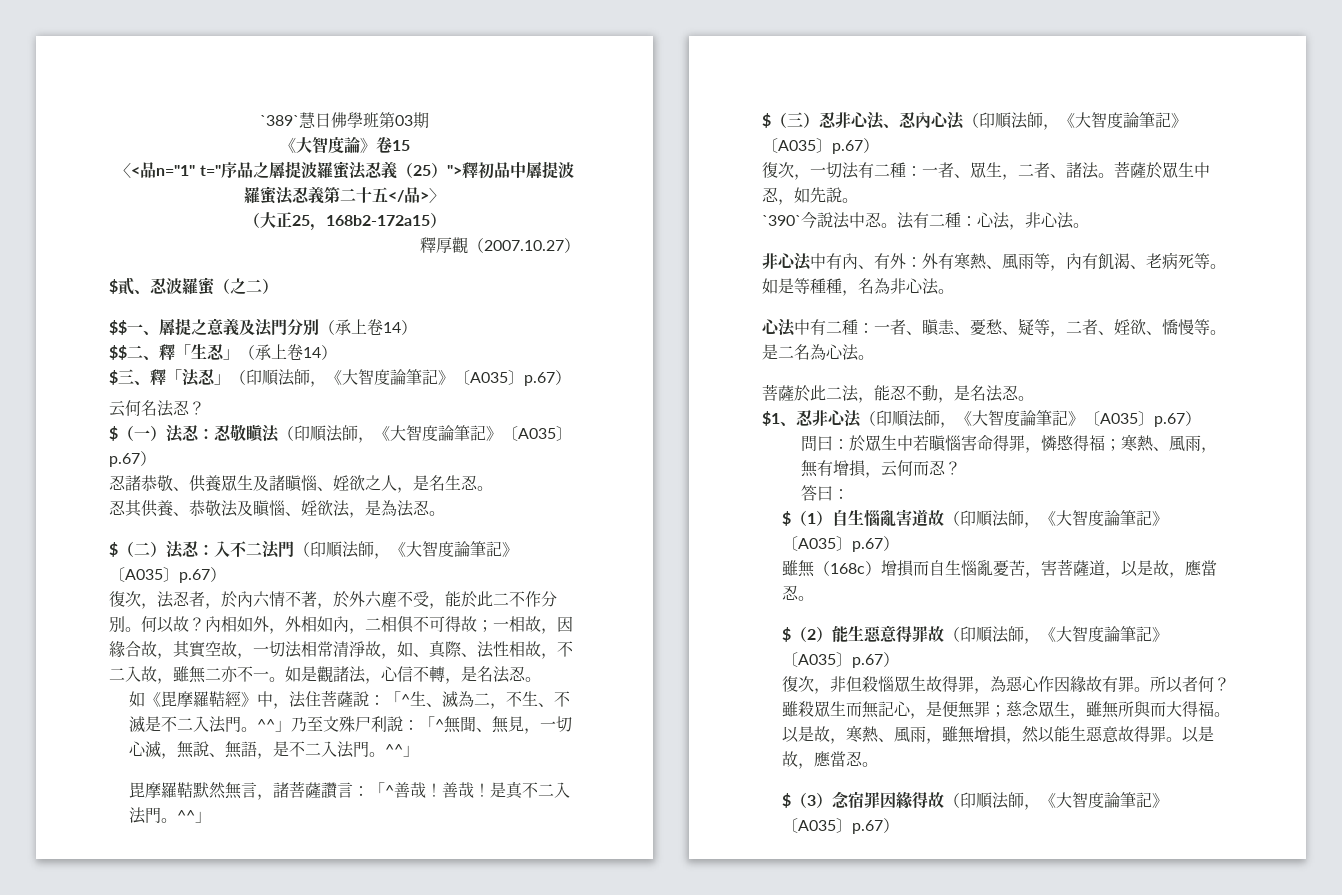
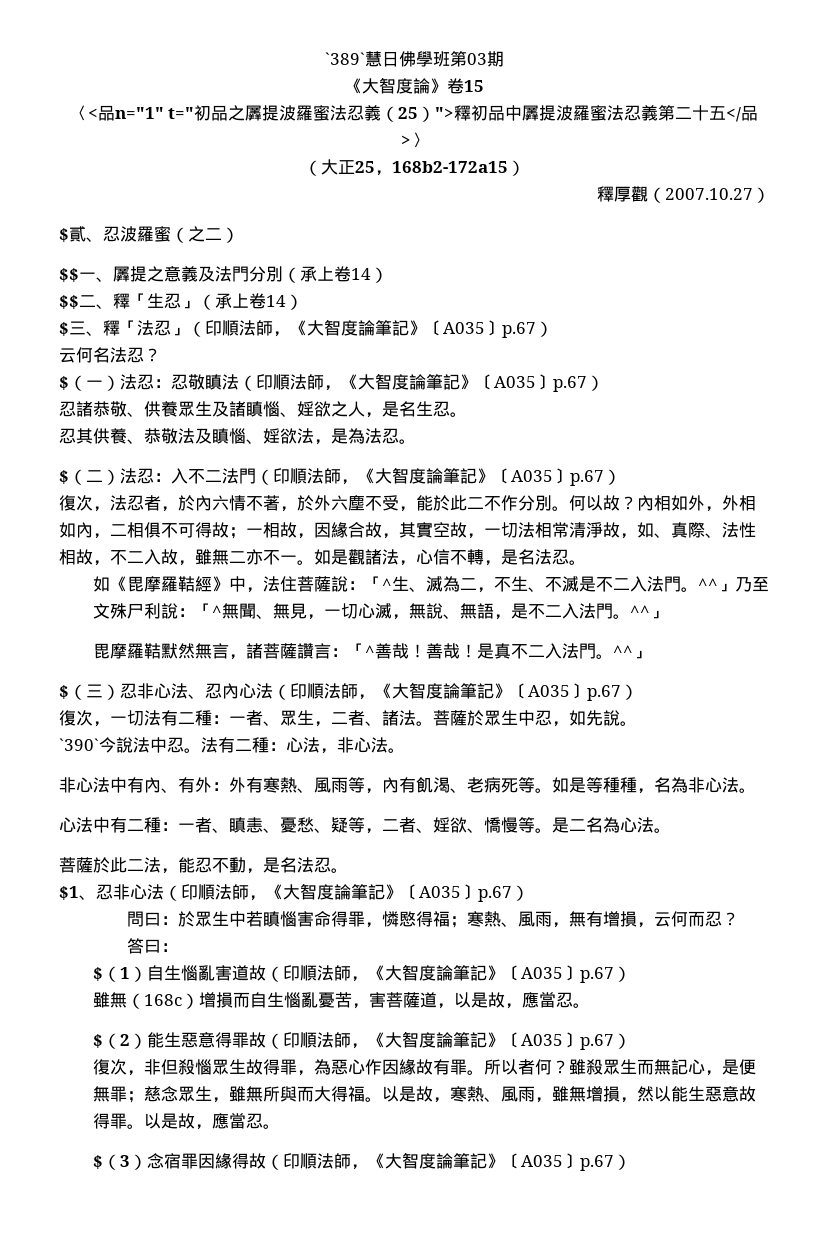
[220,162,237,178] 序 -> [194,105,212,121] 初

